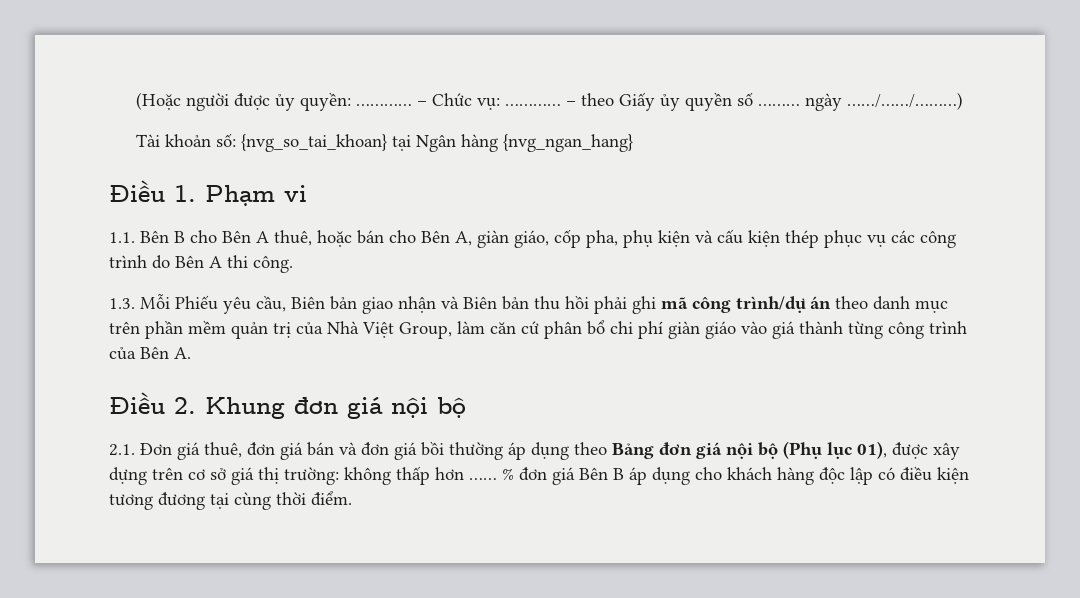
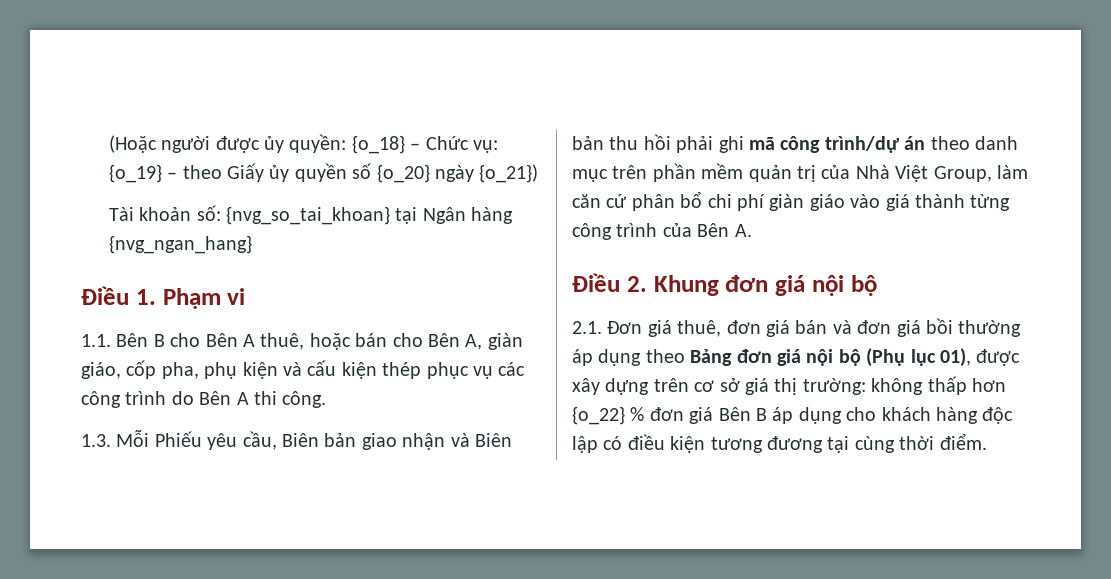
[355,104,412,106] ………… -> [351,135,405,154] {o_18}
[504,104,561,106] ………… -> [108,164,162,183] {o_19}
[757,92,963,111] ……… ngày ……/……/………) -> [376,164,539,183] {o_20} ngày {o_21})
[469,478,497,480] …… -> [572,406,625,425] {o_22}

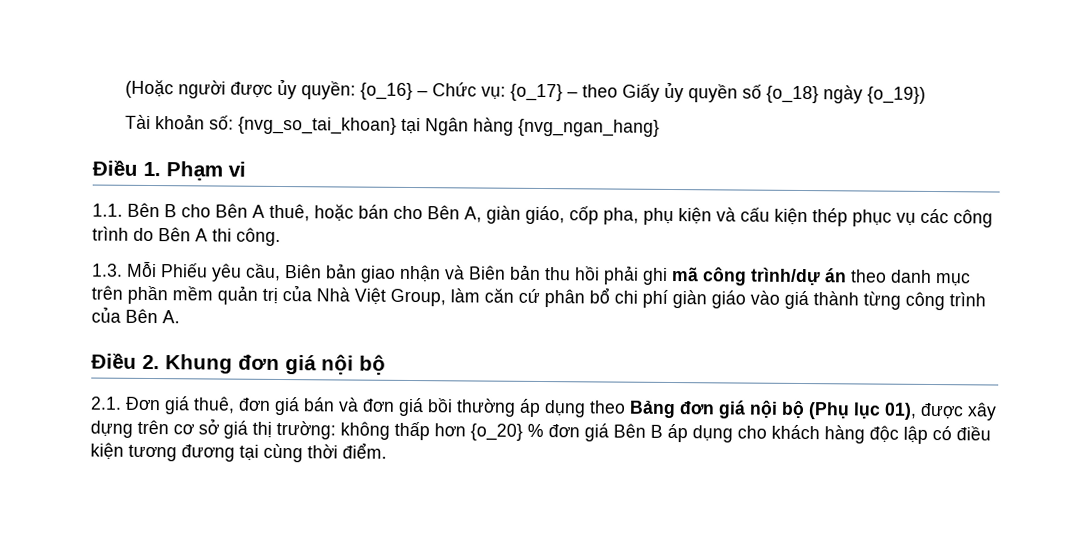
[351,135,405,154] {o_18} -> [359,82,413,101] {o_16}
[108,164,162,183] {o_19} -> [509,83,563,102] {o_17}
[376,164,539,183] {o_20} ngày {o_21}) -> [765,85,926,104] {o_18} ngày {o_19})
[572,406,625,425] {o_22} -> [470,423,523,441] {o_20}

